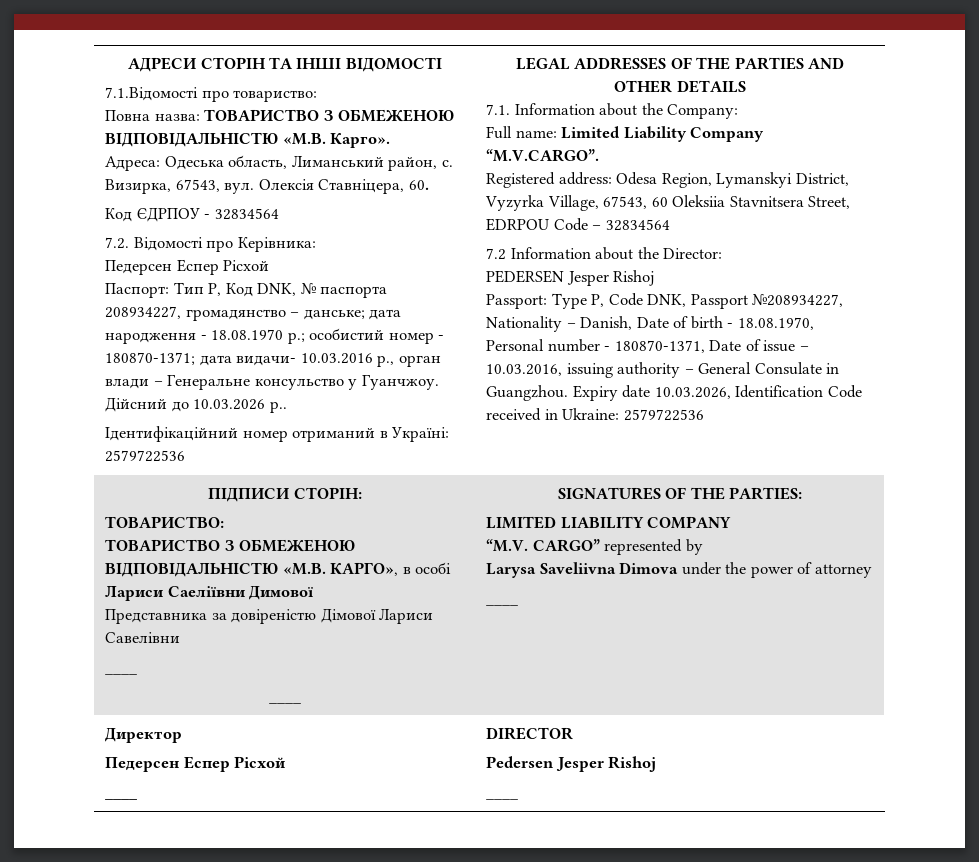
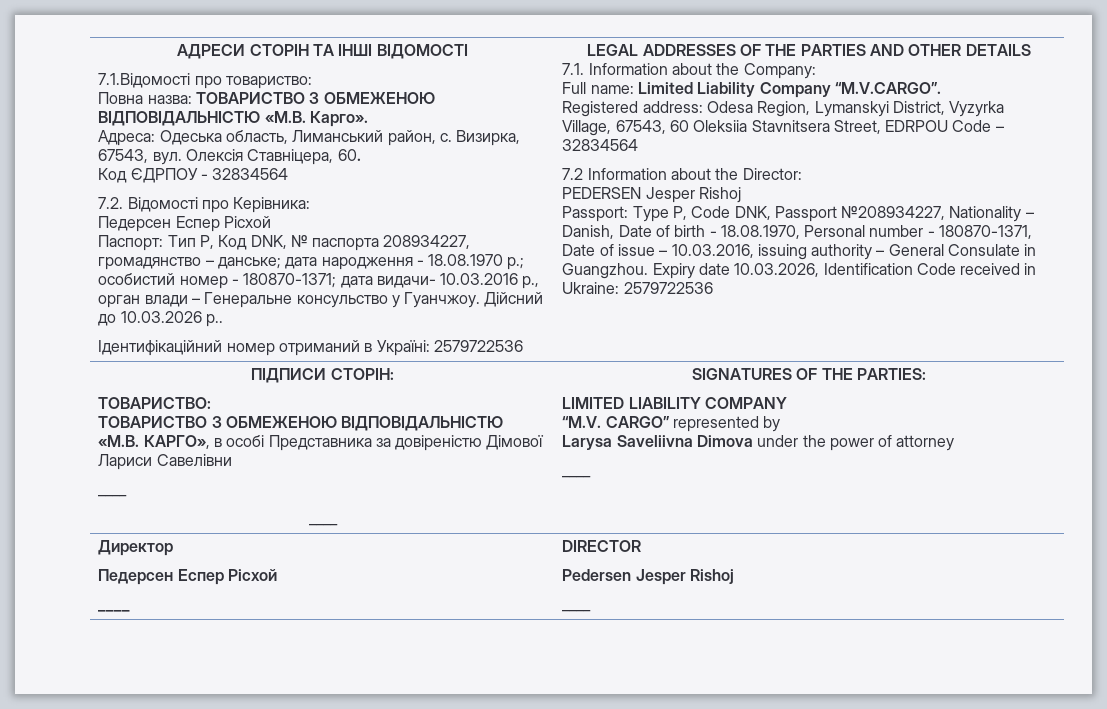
[105,585,315,601] Лариси Саеліївни Димової // -> (265, 441) none

